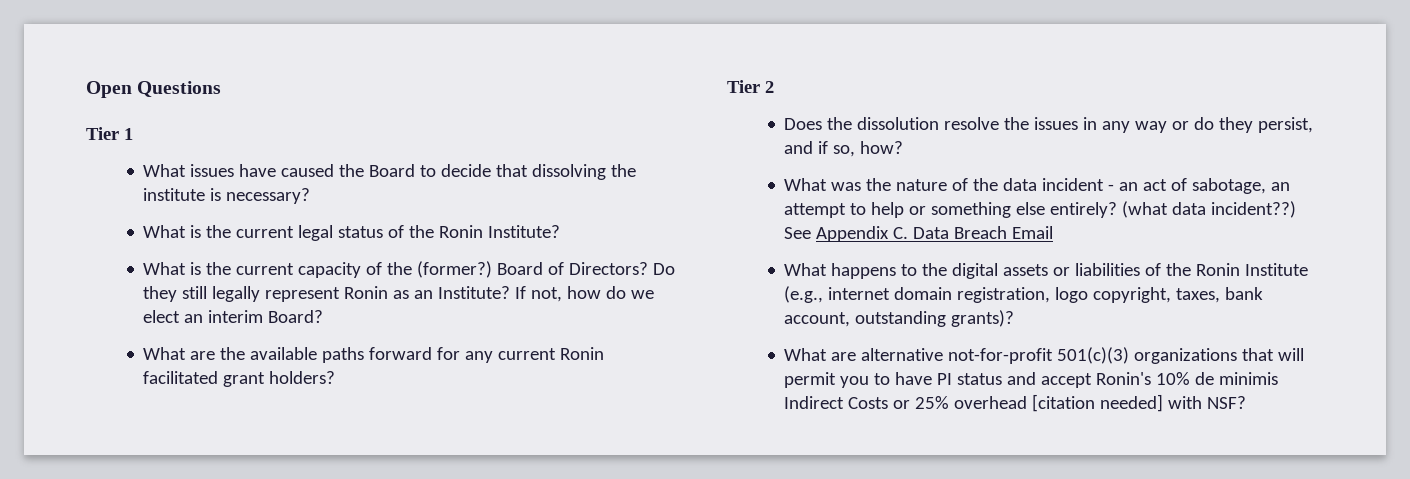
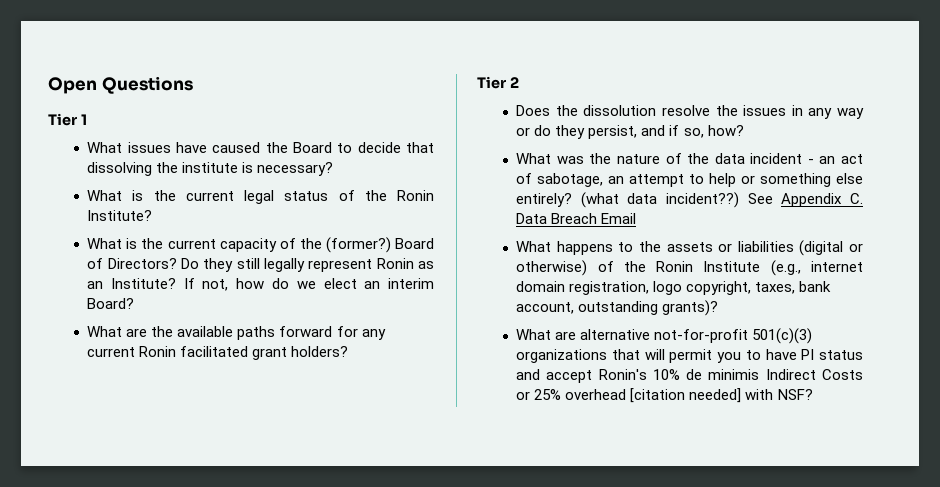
[952,263,999,279] digital -> (662, 246) none
(1141, 269) none -> [799,240,863,256] [516,260,588,276] (digital or otherwise)

